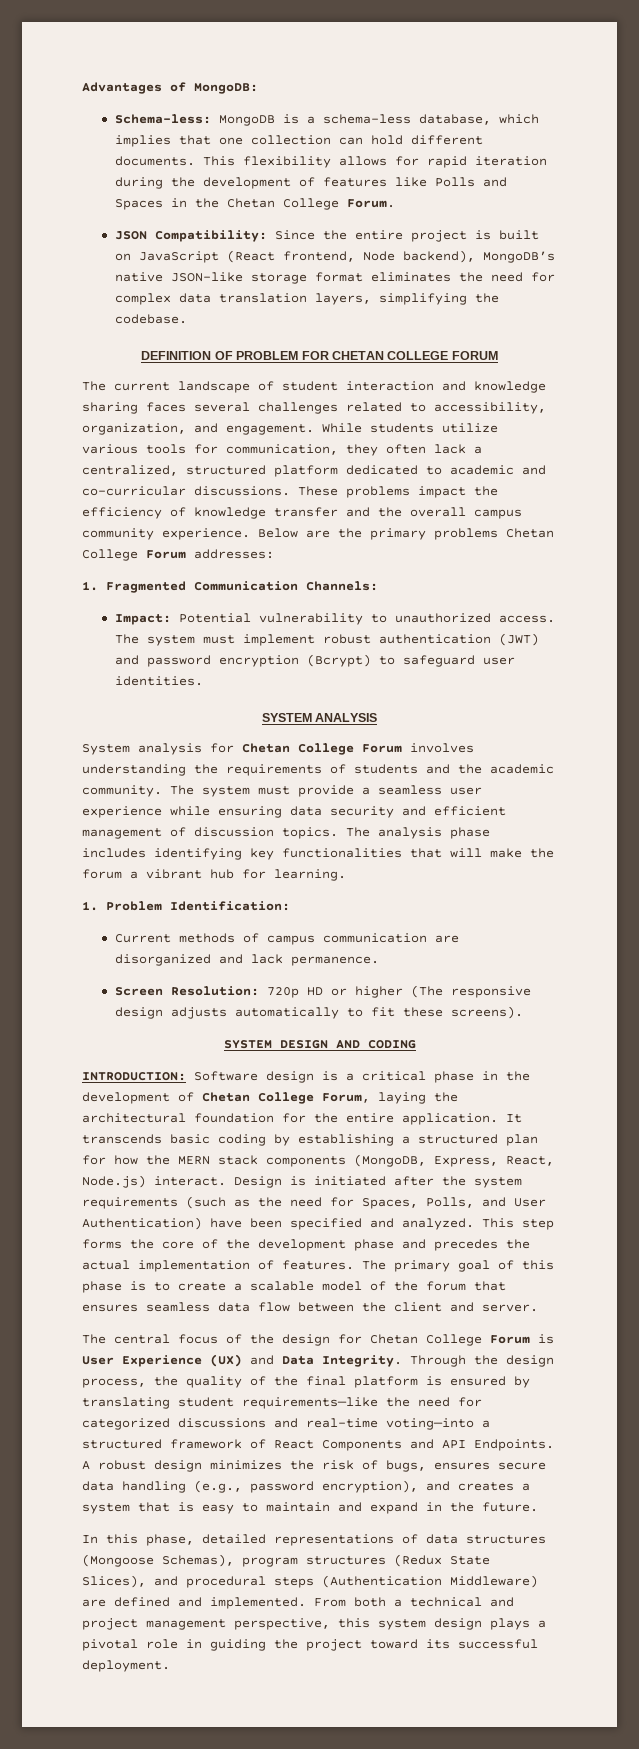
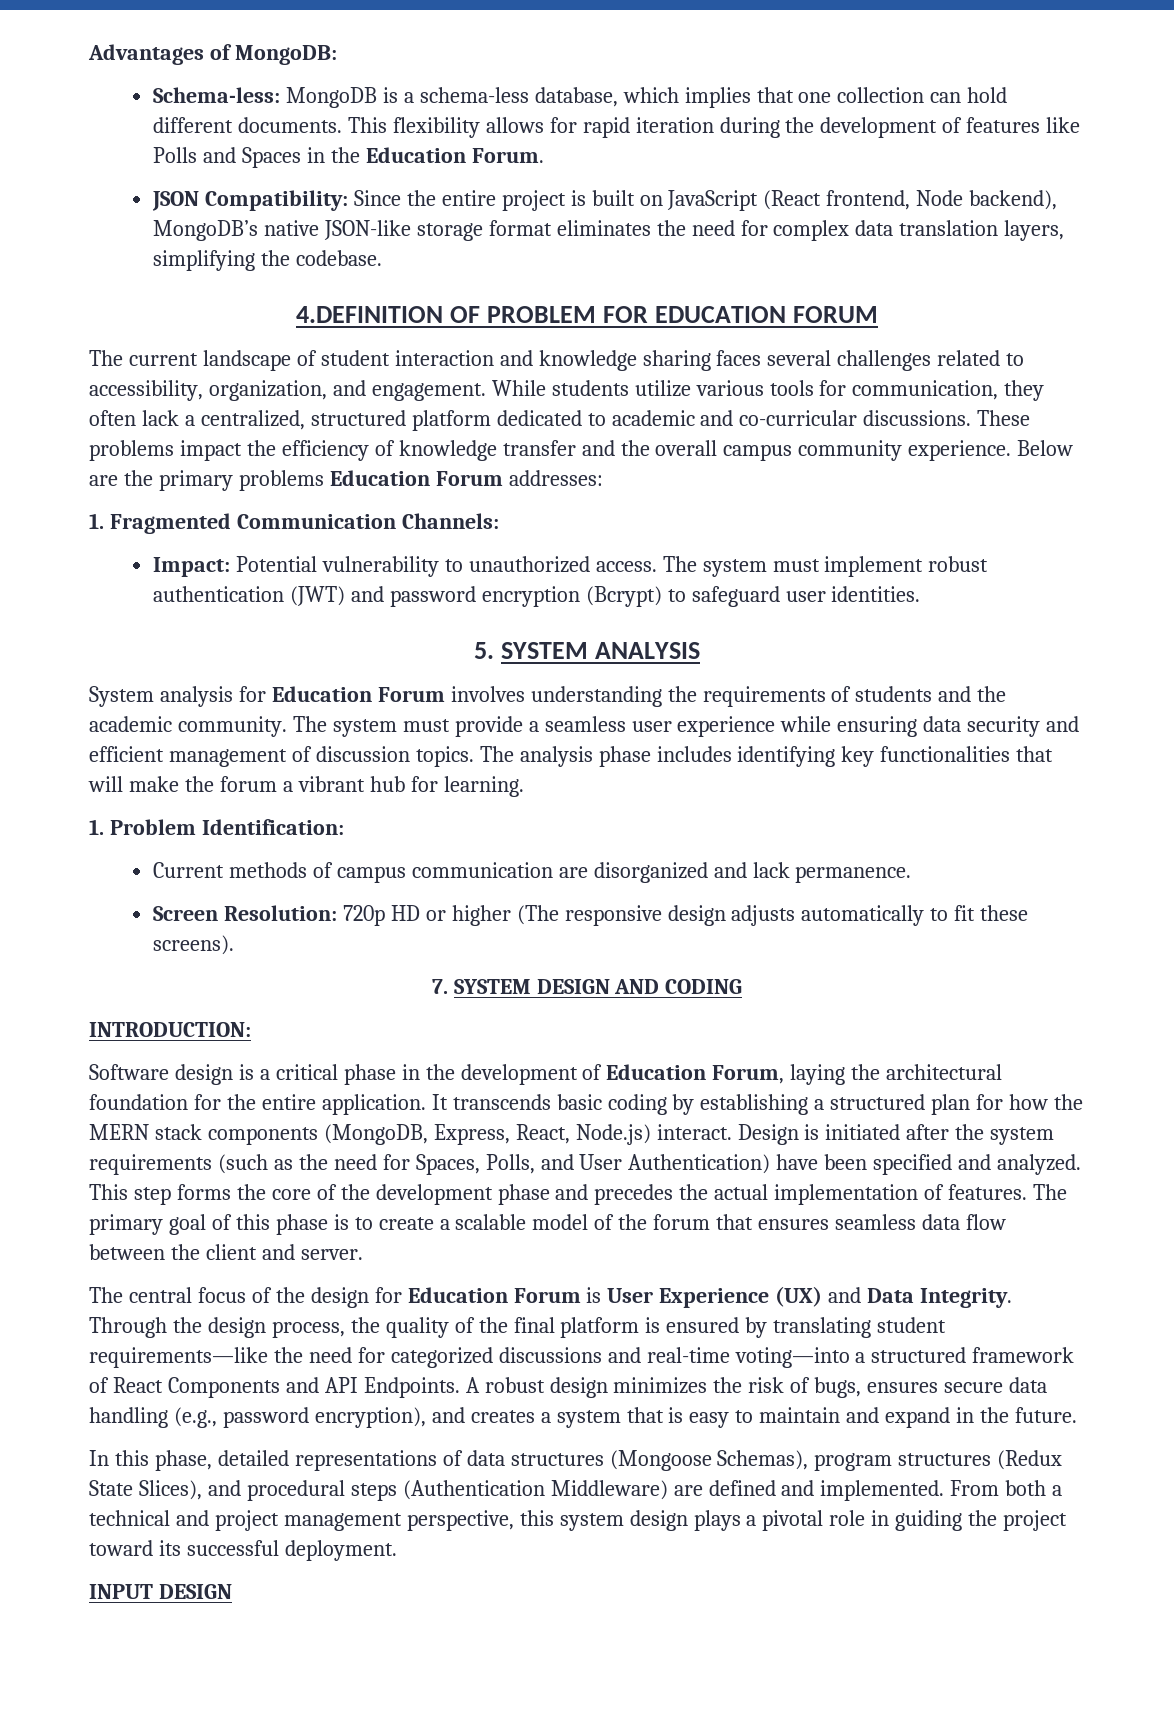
[226,198,339,210] Chetan College -> [365,147,466,163] Education
[141,351,212,360] DEFINITION -> [295,306,443,323] 4.DEFINITION
[331,351,449,360] CHETAN COLLEGE -> [655,306,787,323] EDUCATION
[506,528,554,538] [82,549,138,561] Chetan College -> [329,470,430,486] Education
(203, 681) none -> [473,642,494,659] 5.
[242,743,354,755] Chetan College -> [271,686,372,702] Education
(523, 1012) none -> [431,979,448,994] 7.
(186, 1076) none -> (251, 1029) //
[202,1092,314,1104] Chetan College -> [606,1064,707,1080] Education
[370,1334,482,1346] Chetan College -> [407,1287,508,1303] Education
(170, 1666) none -> [89,1584,232,1599] // INPUT DESIGN

